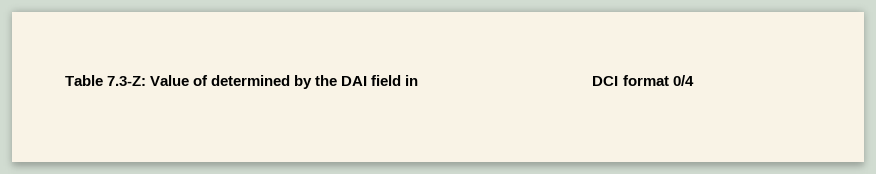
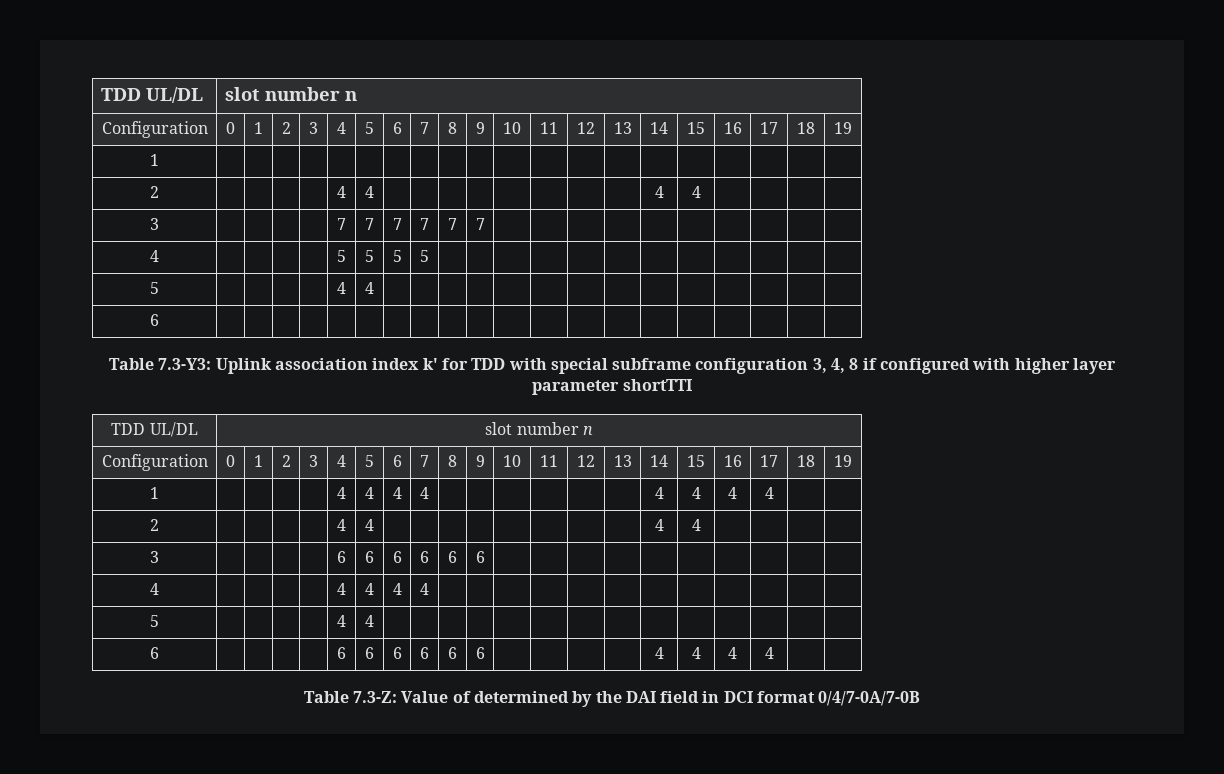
(64, 80) none -> [100,87,203,103] [224,87,357,101] [101,121,208,138] [226,122,235,134] [254,122,263,134] [281,122,291,134] [309,122,318,134] [337,122,346,134] [365,122,374,134] [392,122,402,134] [420,122,429,134] [448,122,457,134] [475,122,485,134] [503,122,521,134] [540,122,558,134] [577,122,595,134] [613,122,632,134] [650,122,668,134] [687,122,705,134] [723,122,742,134] [760,122,778,134] [797,122,815,134] [834,122,852,134] [150,154,159,166] [150,186,159,198] [337,186,346,198] [365,186,374,198] [654,186,664,198] [691,186,701,198] [150,218,159,230] [337,218,346,230] [365,218,374,230] [392,218,402,230] [420,218,429,230] [448,218,457,230] [475,218,485,230] [150,250,159,262] [337,250,346,262] [365,250,374,262] [392,250,402,262] [420,250,429,262] [150,282,159,294] [337,282,346,294] [365,282,374,294] [150,314,159,326] [108,358,1117,374] [532,379,692,395] [111,422,198,437] [485,422,593,435] [101,454,208,471] [226,455,235,467] [254,455,263,467] [281,455,291,467] [309,455,318,467] [337,455,346,467] [365,455,374,467] [392,455,402,467] [420,455,429,467] [448,455,457,467] [475,455,485,467] [503,455,521,467] [540,455,558,467] [577,455,595,467] [613,455,632,467] [650,455,668,467] [687,455,705,467] [723,455,742,467] [760,455,778,467] [797,455,815,467] [834,455,852,467] [150,487,159,499] [337,487,346,499] [365,487,374,499] [392,487,402,499] [420,487,429,499] [654,487,664,499] [691,487,701,499] [728,487,737,499] [764,487,774,499] [150,519,159,531] [337,519,346,531] [365,519,374,531] [654,519,664,531] [691,519,701,531] [150,551,159,563] [337,551,346,563] [365,551,374,563] [392,551,402,563] [420,551,429,563] [448,551,457,563] [475,551,485,563] [150,583,159,595] [337,583,346,595] [365,583,374,595] [392,583,402,595] [420,583,429,595] [150,615,159,627] [337,615,346,627] [365,615,374,627] [150,647,159,659] [337,647,346,659] [365,647,374,659] [392,647,402,659] [420,647,429,659] [448,647,457,659] [475,647,485,659] [654,647,664,659] [691,647,701,659] [728,647,737,659] [764,647,774,659] TDD UL/DL | slot number n // Configuration | 0 | 1 | 2 | 3 | 4 | 5 | 6 | 7 | 8 | 9 | 10 | 11 | 12 | 13 | 14 | 15 | 16 | 17 | 18 | 19 // 1 | | | | | | | | | | | | | | | | | | | | // 2 | | | | | 4 | 4 | | | | | | | | | 4 | 4 | | | | // 3 | | | | | 7 | 7 | 7 | 7 | 7 | 7 | | | | | | | | | | // 4 | | | | | 5 | 5 | 5 | 5 | | | | | | | | | | | | // 5 | | | | | 4 | 4 | | | | | | | | | | | | | | // 6 | | | | | | | | | | | | | | | | | | | | // Table 7.3-Y3: Uplink association index k' for TDD with special subframe configuration 3, 4, 8 if configured with higher layer parameter shortTTI // TDD UL/DL | slot number n // Configuration | 0 | 1 | 2 | 3 | 4 | 5 | 6 | 7 | 8 | 9 | 10 | 11 | 12 | 13 | 14 | 15 | 16 | 17 | 18 | 19 // 1 | | | | | 4 | 4 | 4 | 4 | | | | | | | 4 | 4 | 4 | 4 | | // 2 | | | | | 4 | 4 | | | | | | | | | 4 | 4 | | | | // 3 | | | | | 6 | 6 | 6 | 6 | 6 | 6 | | | | | | | | | | // 4 | | | | | 4 | 4 | 4 | 4 | | | | | | | | | | | | // 5 | | | | | 4 | 4 | | | | | | | | | | | | | | // 6 | | | | | 6 | 6 | 6 | 6 | 6 | 6 | | | | | 4 | 4 | 4 | 4 | | //
[672,75,694,86] 0/4 -> [818,691,921,706] 0/4/7-0A/7-0B

